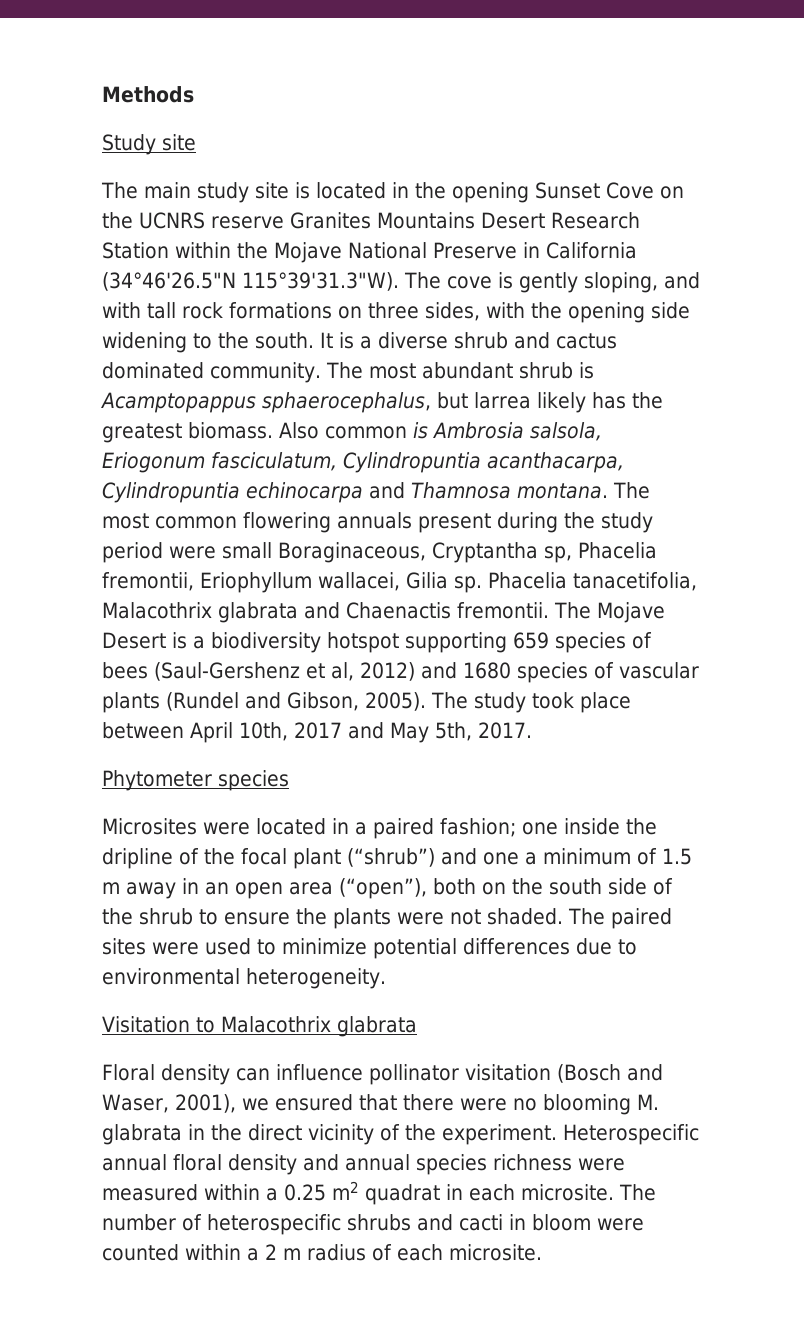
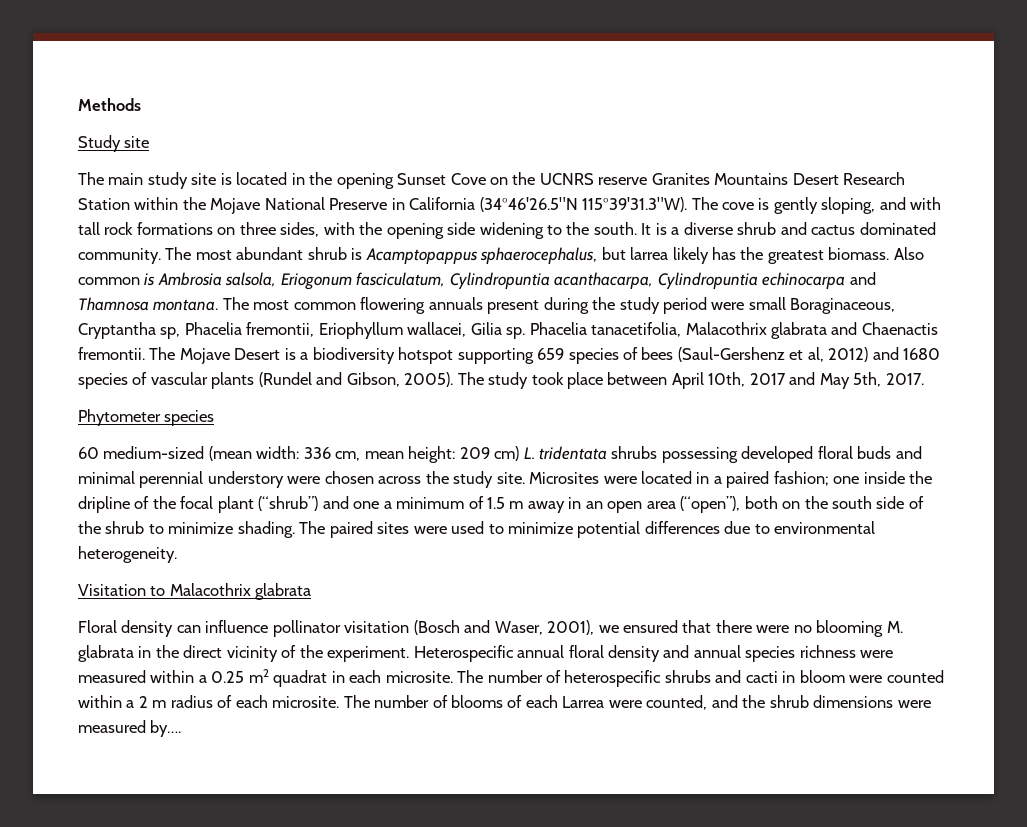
(289, 780) none -> [78,446,922,463] [78,471,525,488] 60 medium-sized (mean width: 336 cm, mean height: 209 cm) L. tridentata shrubs possessing developed floral buds and minimal perennial understory were chosen across the study site.
[224,908,563,929] ensure the plants were not shaded. -> [168,521,295,538] minimize shading.
(542, 1252) none -> [343,695,931,710] [78,720,182,737] The number of blooms of each Larrea were counted, and the shrub dimensions were measured by….

